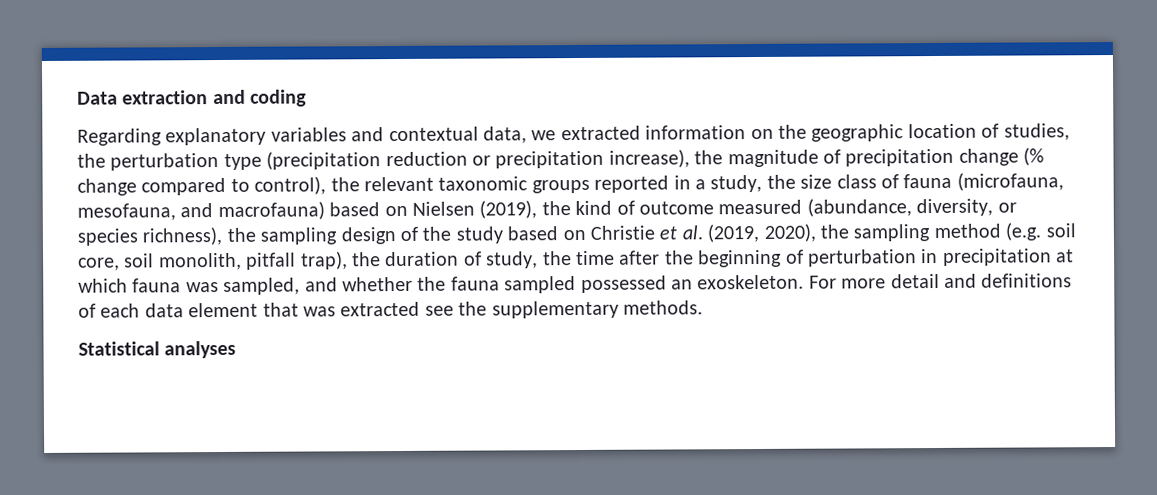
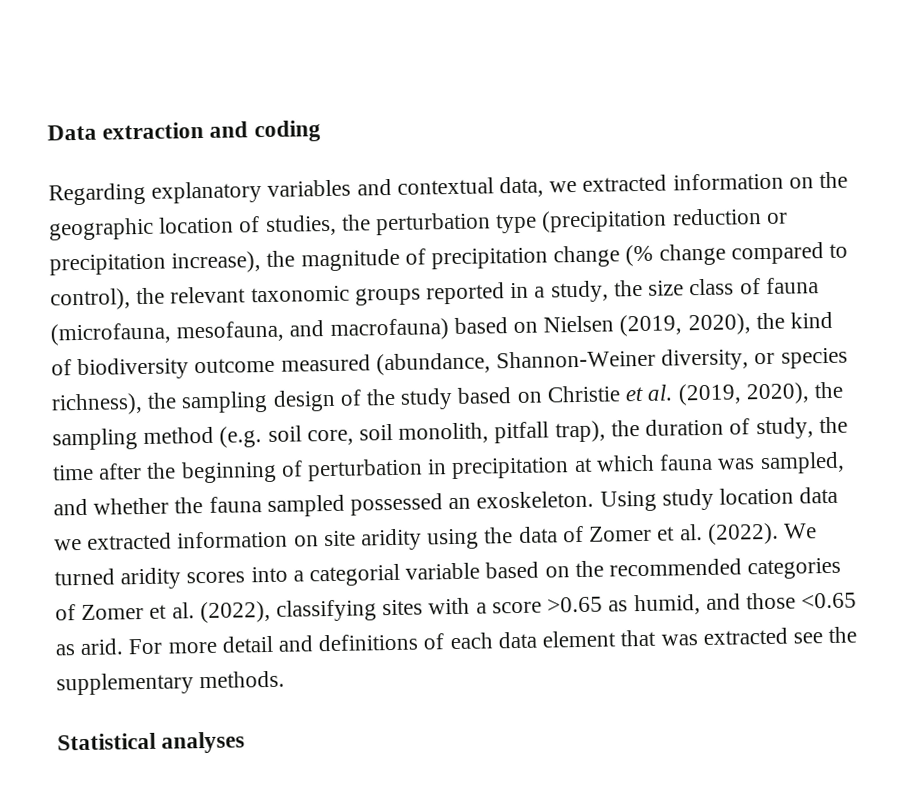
[479,200,538,219] (2019), -> [619,313,751,337] (2019, 2020),
(635, 207) none -> [77,357,190,381] biodiversity
(912, 207) none -> [496,349,657,369] Shannon-Weiner
(805, 282) none -> [599,486,839,512] [54,522,817,551] [54,557,842,590] [55,592,858,624] [55,638,124,656] Using study location data we extracted information on site aridity using the data of Zomer et al. (2022). We turned aridity scores into a categorial variable based on the recommended categories of Zomer et al. (2022), classifying sites with a score >0.65 as humid, and those <0.65 as arid.

